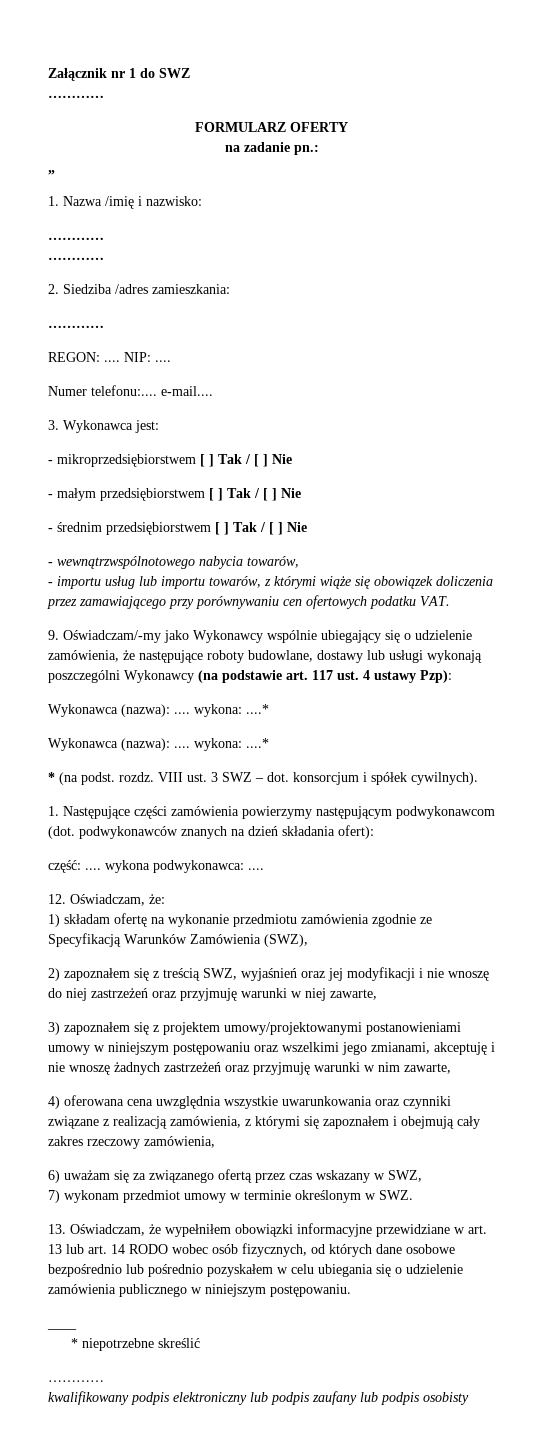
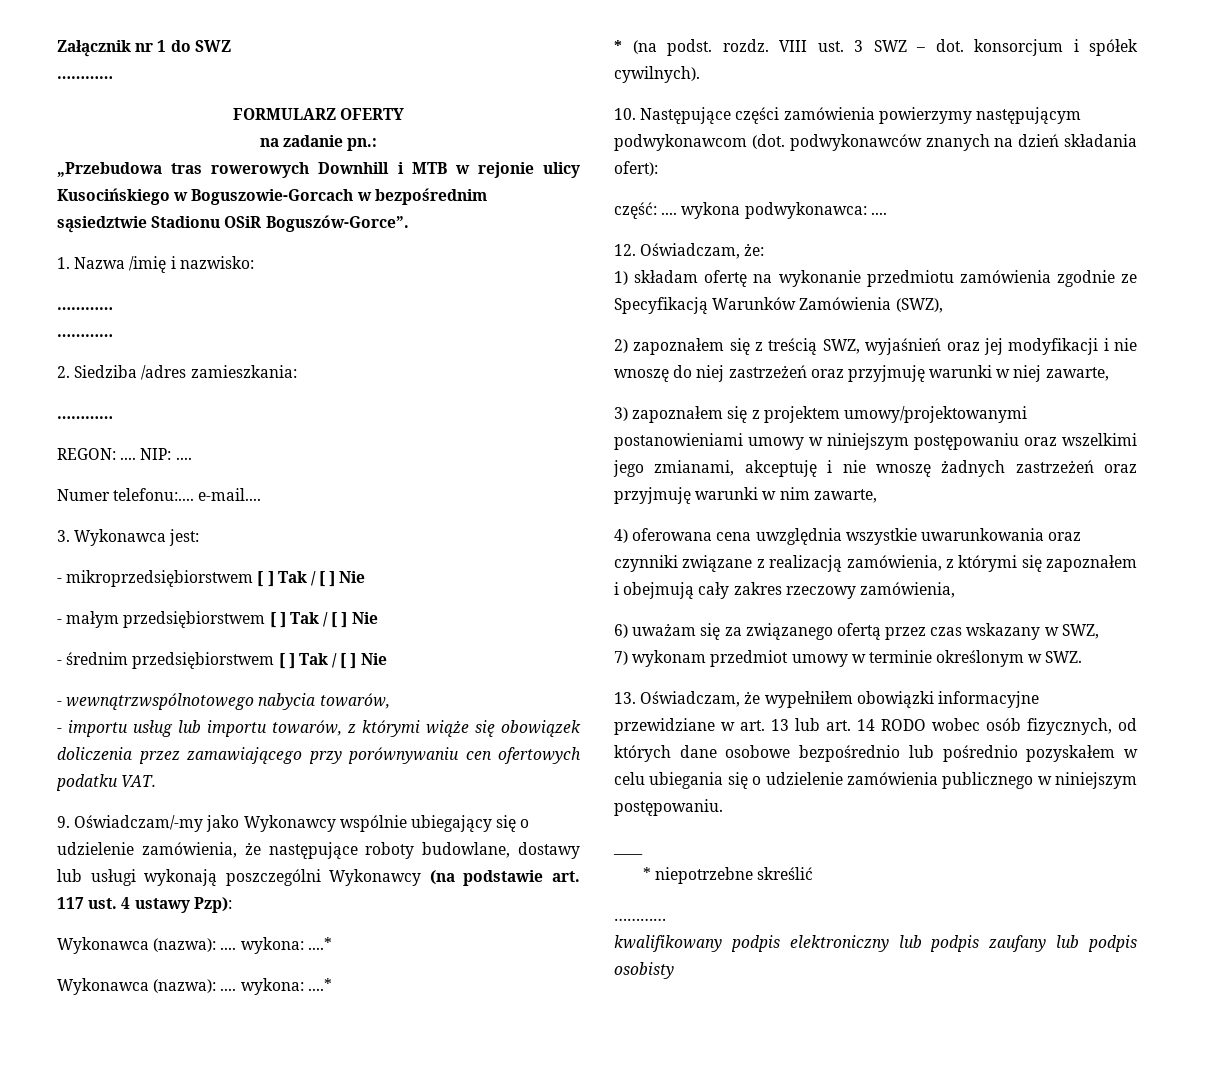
[48,170,55,175] „ -> [57,162,580,178] [57,188,487,205] [57,215,409,233] „Przebudowa tras rowerowych Downhill i MTB w rejonie ulicy Kusocińskiego w Boguszowie-Gorcach w bezpośrednim sąsiedztwie Stadionu OSiR Boguszów-Gorce”.
[48,806,59,816] 1. -> [614,108,636,120] 10.

